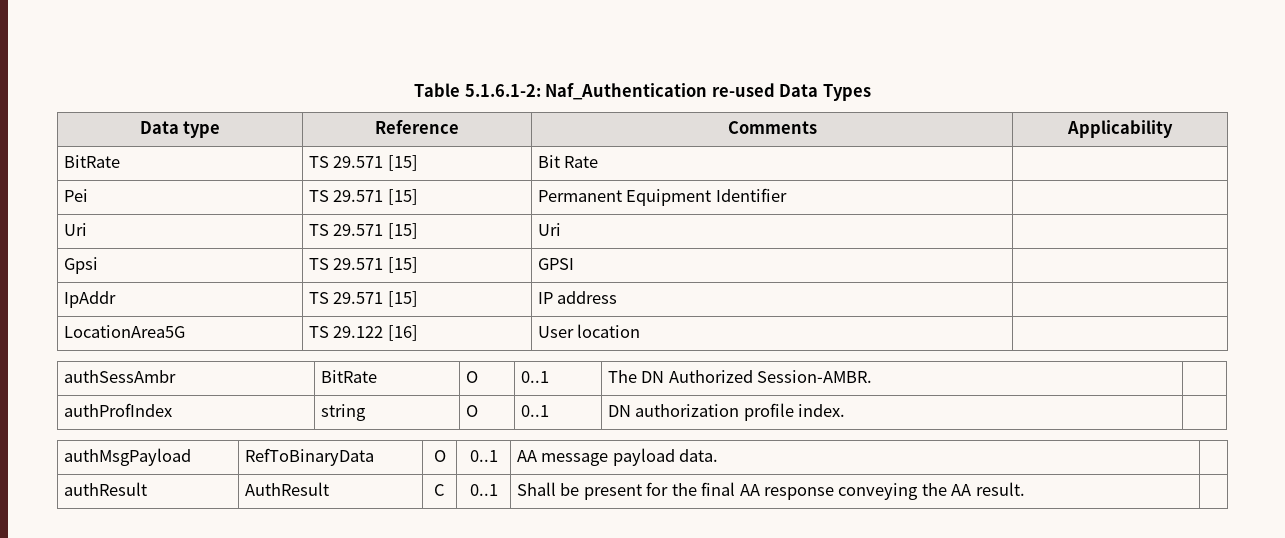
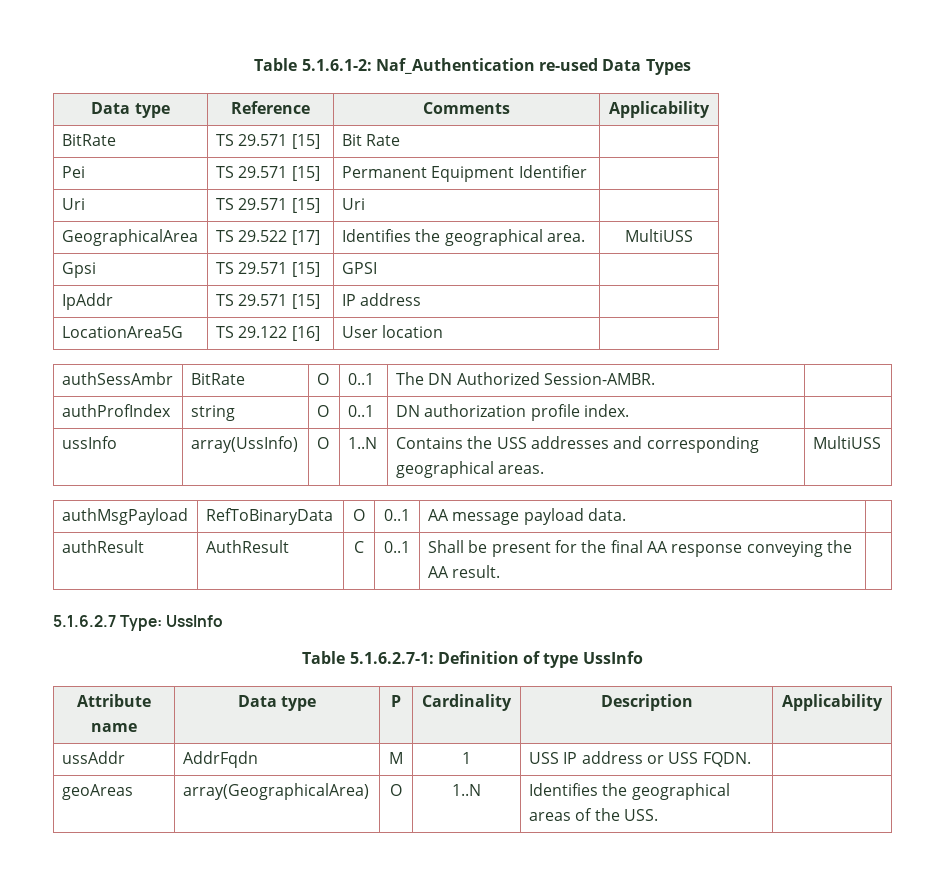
(561, 229) none -> [61,229,198,246] [215,230,320,245] [341,229,585,246] [625,229,693,242] // GeographicalArea | TS 29.522 [17] | Identifies the geographical area. | MultiUSS
(846, 410) none -> [61,436,117,449] [190,436,298,453] [316,437,329,449] [347,437,377,449] [395,436,759,453] [395,461,545,478] [812,436,881,449] // ussInfo | array(UssInfo) | O | 1..N | Contains the USS addresses and corresponding geographical areas. | MultiUSS
(1025, 489) none -> [53,615,224,631] [302,651,643,668] [77,694,151,707] [91,723,137,732] [237,695,317,711] [391,695,401,707] [422,694,512,711] [600,694,693,711] [782,694,883,711] [61,751,125,764] [182,751,258,768] [389,752,403,764] [462,752,471,764] [528,751,751,767] [61,784,133,800] [182,783,369,800] [390,784,402,796] [452,784,481,796] [528,783,730,800] [528,808,658,821] // 5.1.6.2.7 Type: UssInfo // Table 5.1.6.2.7-1: Definition of type UssInfo // Attribute name | Data type | P | Cardinality | Description | Applicability // ussAddr | AddrFqdn | M | 1 | USS IP address or USS FQDN. | // geoAreas | array(GeographicalArea) | O | 1..N | Identifies the geographical areas of the USS. |

